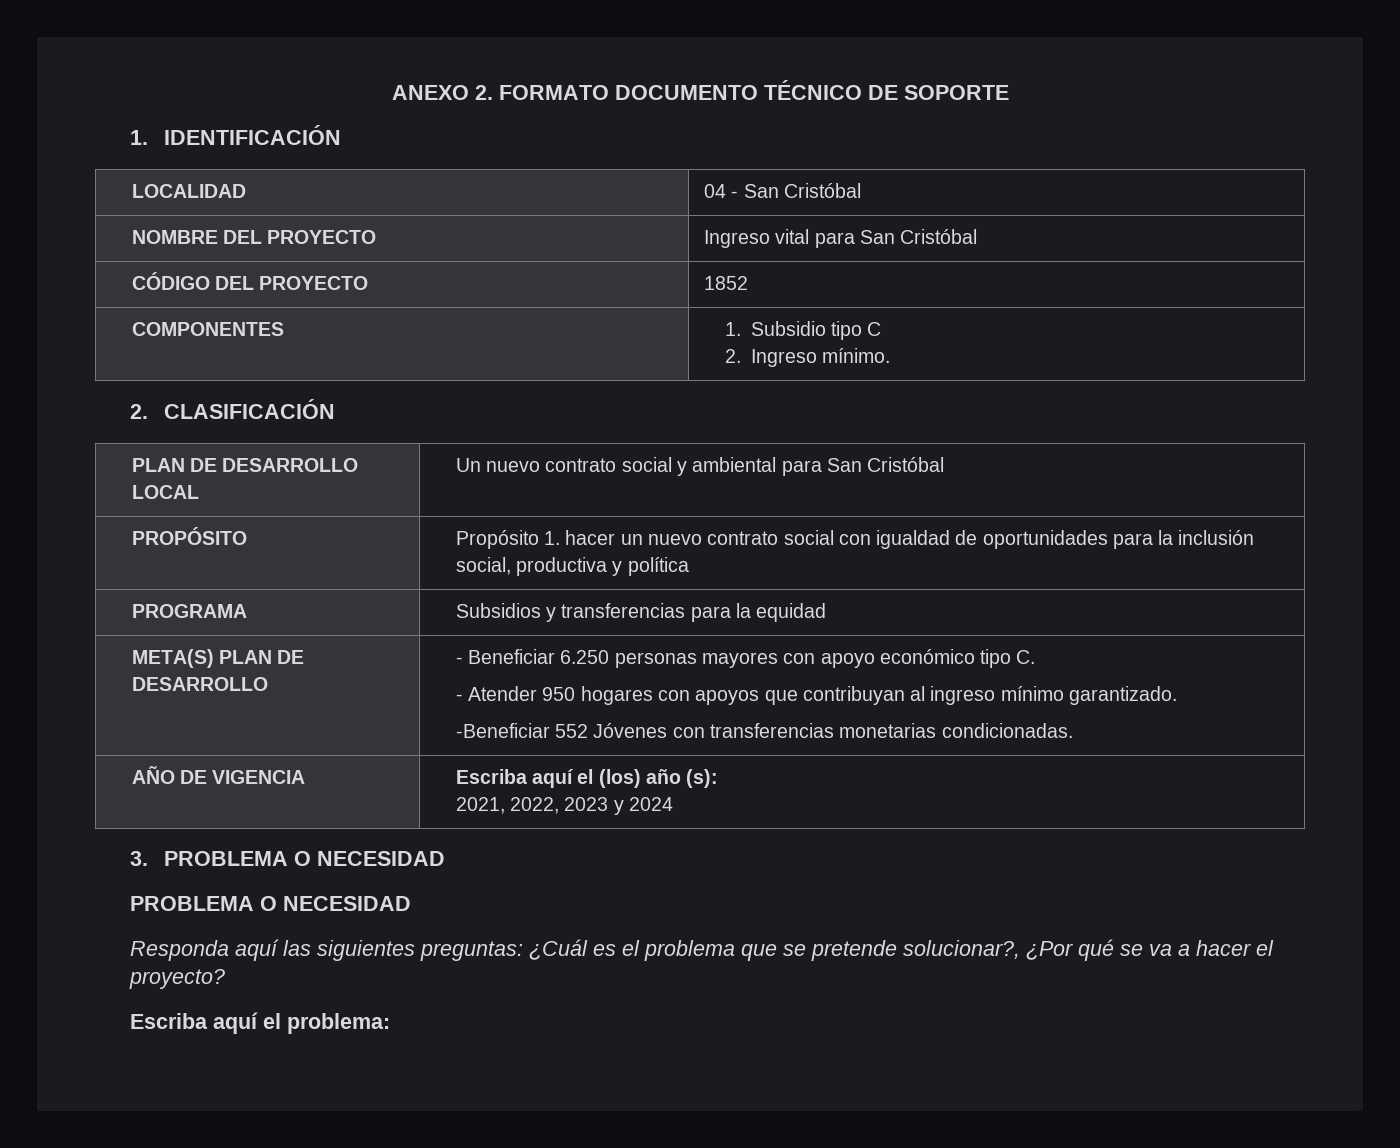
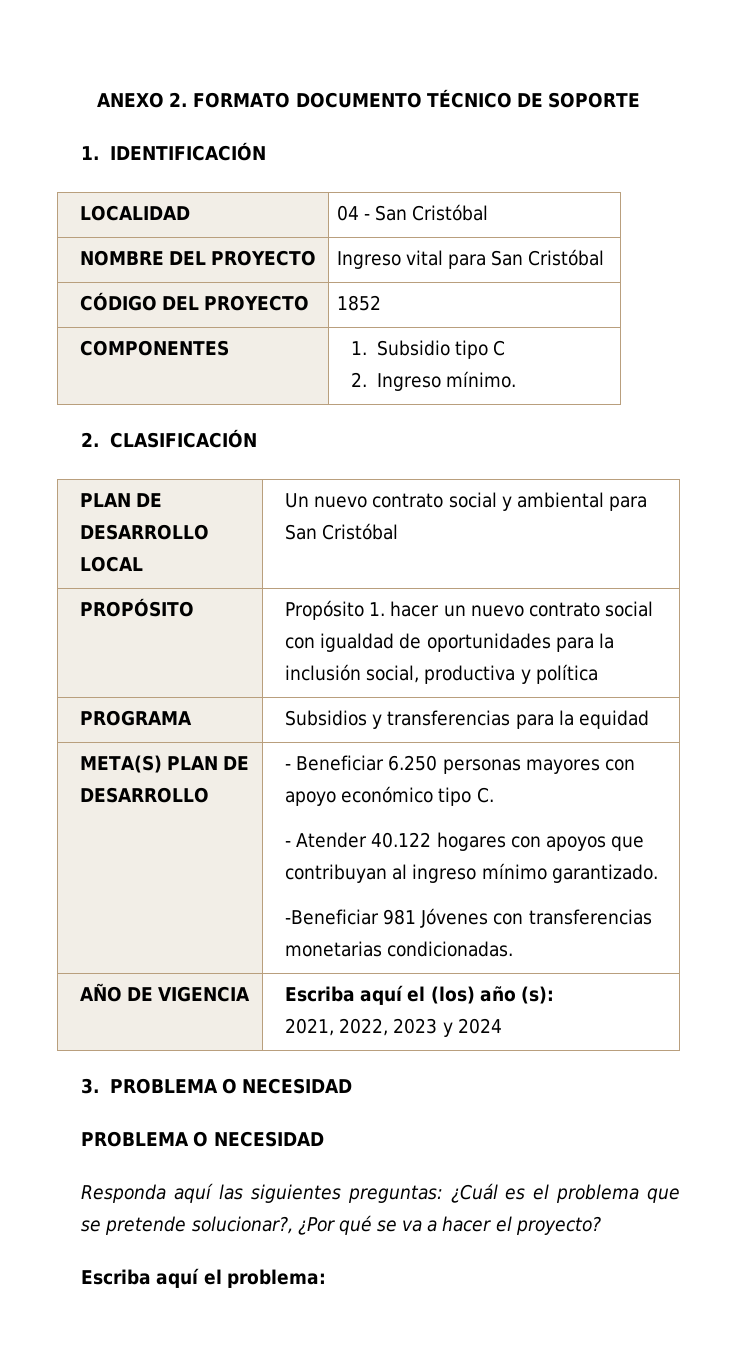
[542,687,576,701] 950 -> [371,832,432,848] 40.122
[555,724,589,738] 552 -> [383,909,417,925] 981

